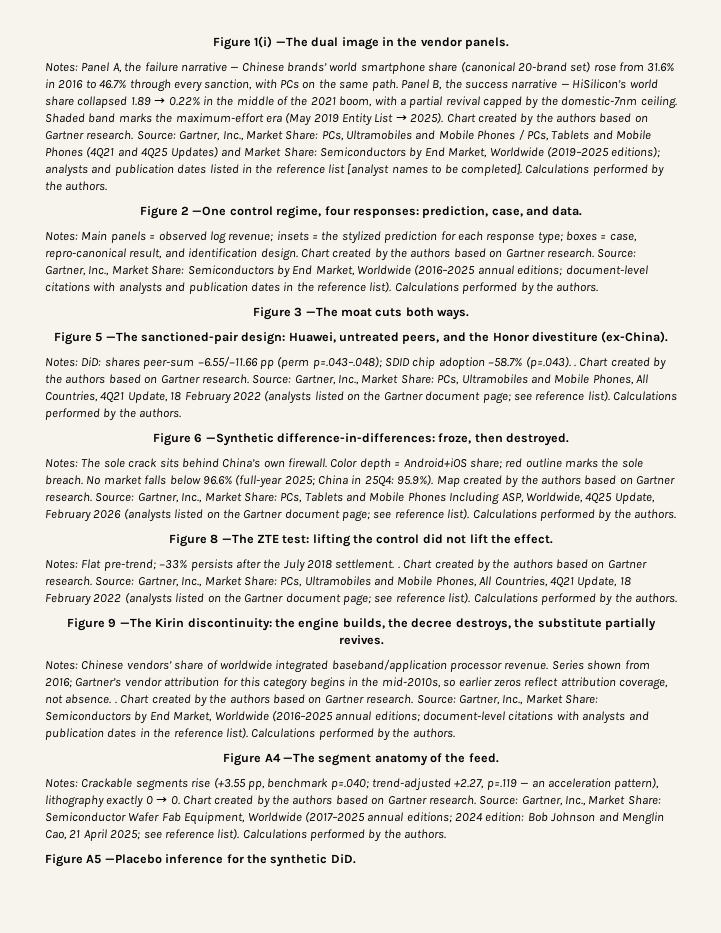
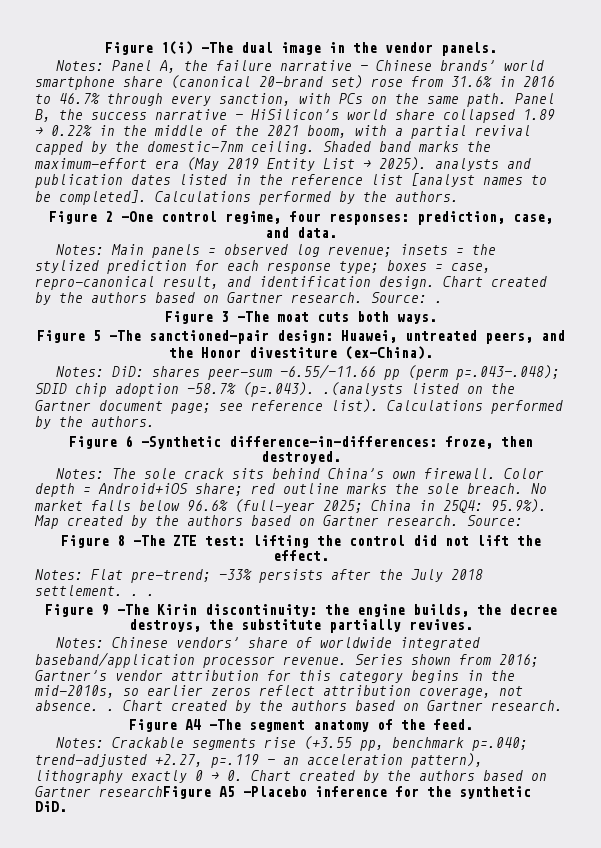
[446,113,648,126] [45,129,651,141] [45,146,661,160] Chart created by the authors based on Gartner research. Source: Gartner, Inc., Market Share: PCs, Ultramobiles and Mobile Phones / PCs, Tablets and Mobile Phones (4Q21 and 4Q25 Updates) and Market Share: Semiconductors by End Market, Worldwide (2019–2025 editions); -> (427, 164) none
[45,264,648,278] [45,281,599,295] Gartner, Inc., Market Share: Semiconductors by End Market, Worldwide (2016–2025 annual editions; document-level citations with analysts and publication dates in the reference list). Calculations performed by the authors. -> [435,301,443,303] .
[573,357,666,370] [45,374,648,385] [45,390,312,404] . Chart created by the authors based on Gartner research. Source: Gartner, Inc., Market Share: PCs, Ultramobiles and Mobile Phones, All Countries, 4Q21 Update, 18 February 2022 (analysts -> [323,382,403,396] .(analysts
[137,492,655,505] [45,508,676,522] Gartner, Inc., Market Share: PCs, Tablets and Mobile Phones Including ASP, Worldwide, 4Q25 Update, February 2026 (analysts listed on the Gartner document page; see reference list). Calculations performed by the authors. -> (523, 520) none
[403,559,647,572] [45,576,631,588] [45,592,677,606] Chart created by the authors based on Gartner research. Source: Gartner, Inc., Market Share: PCs, Ultramobiles and Mobile Phones, All Countries, 4Q21 Update, 18 February 2022 (analysts listed on the Gartner document page; see reference list). Calculations performed by the authors. -> [147,594,155,596] .
[416,694,598,705] [45,710,649,724] [45,727,455,741] Source: Gartner, Inc., Market Share: Semiconductors by End Market, Worldwide (2016–2025 annual editions; document-level citations with analysts and publication dates in the reference list). Calculations performed by the authors. -> (563, 705) none
[428,795,661,806] [45,811,664,825] [45,828,447,842] [45,854,83,867] research. Source: Gartner, Inc., Market Share: Semiconductor Wafer Fab Equipment, Worldwide (2017–2025 annual editions; 2024 edition: Bob Johnson and Menglin Cao, 21 April 2025; see reference list). Calculations performed by the authors. // Figure -> [99,786,211,799] researchFigure

